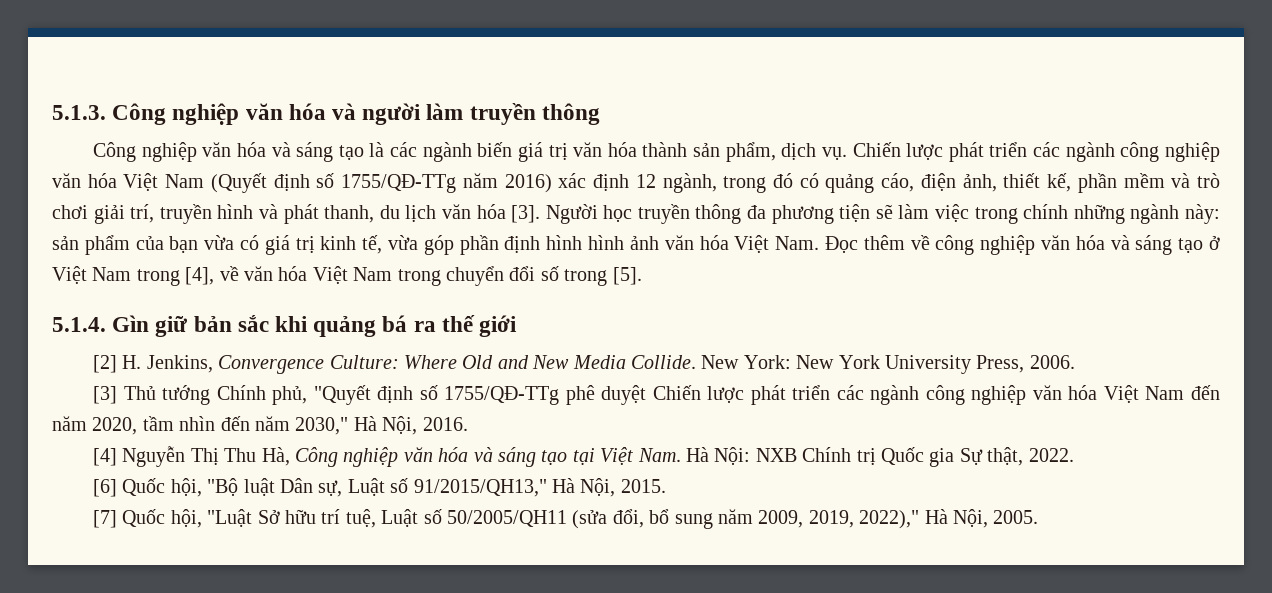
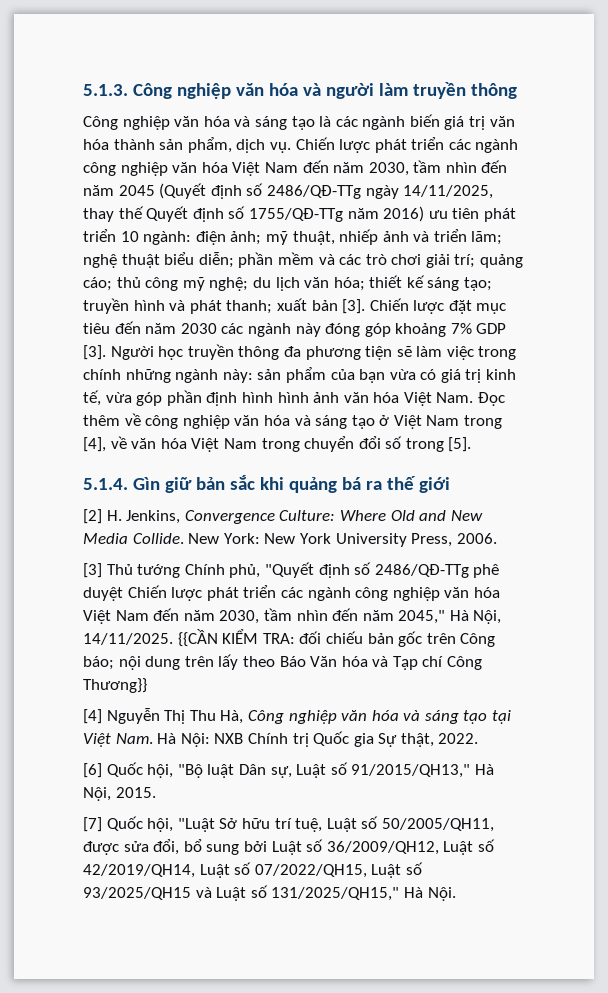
[210,173,1072,193] (Quyết định số 1755/QĐ-TTg năm 2016) xác định 12 ngành, trong đó có quảng cáo, điện ảnh, thiết kế, -> [302,160,508,176] [83,183,494,199] [83,206,516,222] [83,229,503,245] [83,252,234,268] đến năm 2030, tầm nhìn đến năm 2045 (Quyết định số 2486/QĐ-TTg ngày 14/11/2025, thay thế Quyết định số 1755/QĐ-TTg năm 2016) ưu tiên phát triển 10 ngành: điện ảnh; mỹ thuật, nhiếp ảnh và triển lãm; nghệ thuật biểu diễn;
(1191, 180) none -> [339,254,362,265] các
[130,204,506,224] trí, truyền hình và phát thanh, du lịch văn hóa -> [454,254,524,268] [83,275,493,291] [83,298,507,314] [83,321,507,337] trí; quảng cáo; thủ công mỹ nghệ; du lịch văn hóa; thiết kế sáng tạo; truyền hình và phát thanh; xuất bản [3]. Chiến lược đặt mục tiêu đến năm 2030 các ngành này đóng góp khoảng 7% GDP
[444,386,560,405] 1755/QĐ-TTg -> [374,564,469,578] 2486/QĐ-TTg
[92,416,468,435] 2020, tầm nhìn đến năm 2030," Hà Nội, 2016. -> [219,608,502,624] [83,629,496,647] [83,654,483,670] [83,678,147,693] 2030, tầm nhìn đến năm 2045," Hà Nội, 14/11/2025. {{CẦN KIỂM TRA: đối chiếu bản gốc trên Công báo; nội dung trên lấy theo Báo Văn hóa và Tạp chí Công Thương}}
[447,509,1039,529] 50/2005/QH11 (sửa đổi, bổ sung năm 2009, 2019, 2022)," Hà Nội, 2005. -> [381,818,494,832] [83,839,495,855] [83,862,423,878] [83,885,456,901] 50/2005/QH11, được sửa đổi, bổ sung bởi Luật số 36/2009/QH12, Luật số 42/2019/QH14, Luật số 07/2022/QH15, Luật số 93/2025/QH15 và Luật số 131/2025/QH15," Hà Nội.

